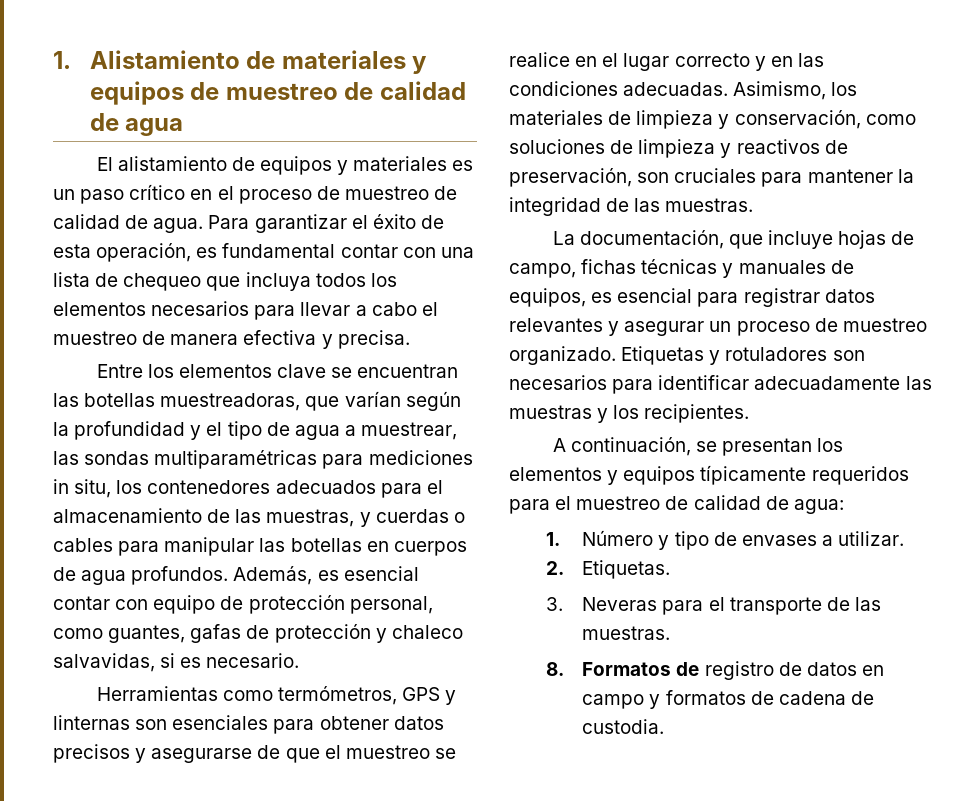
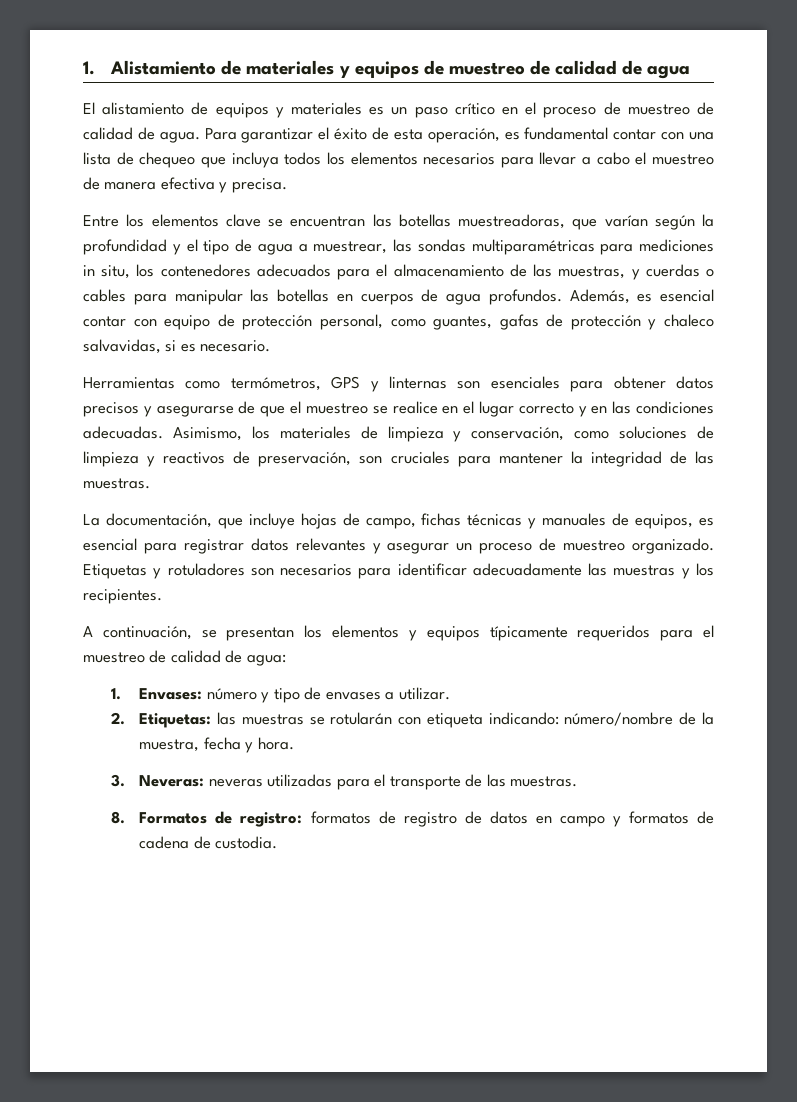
[582,530,654,546] Número -> [139,688,257,700] Envases: número
[582,560,671,579] [545,597,658,611] Etiquetas. // 3. Neveras -> [139,712,715,728] [139,737,294,753] [111,774,333,787] Etiquetas: las muestras se rotularán con etiqueta indicando: número/nombre de la muestra, fecha y hora. // 3. Neveras: neveras utilizadas
(700, 669) none -> [240,811,396,827] registro: formatos de

